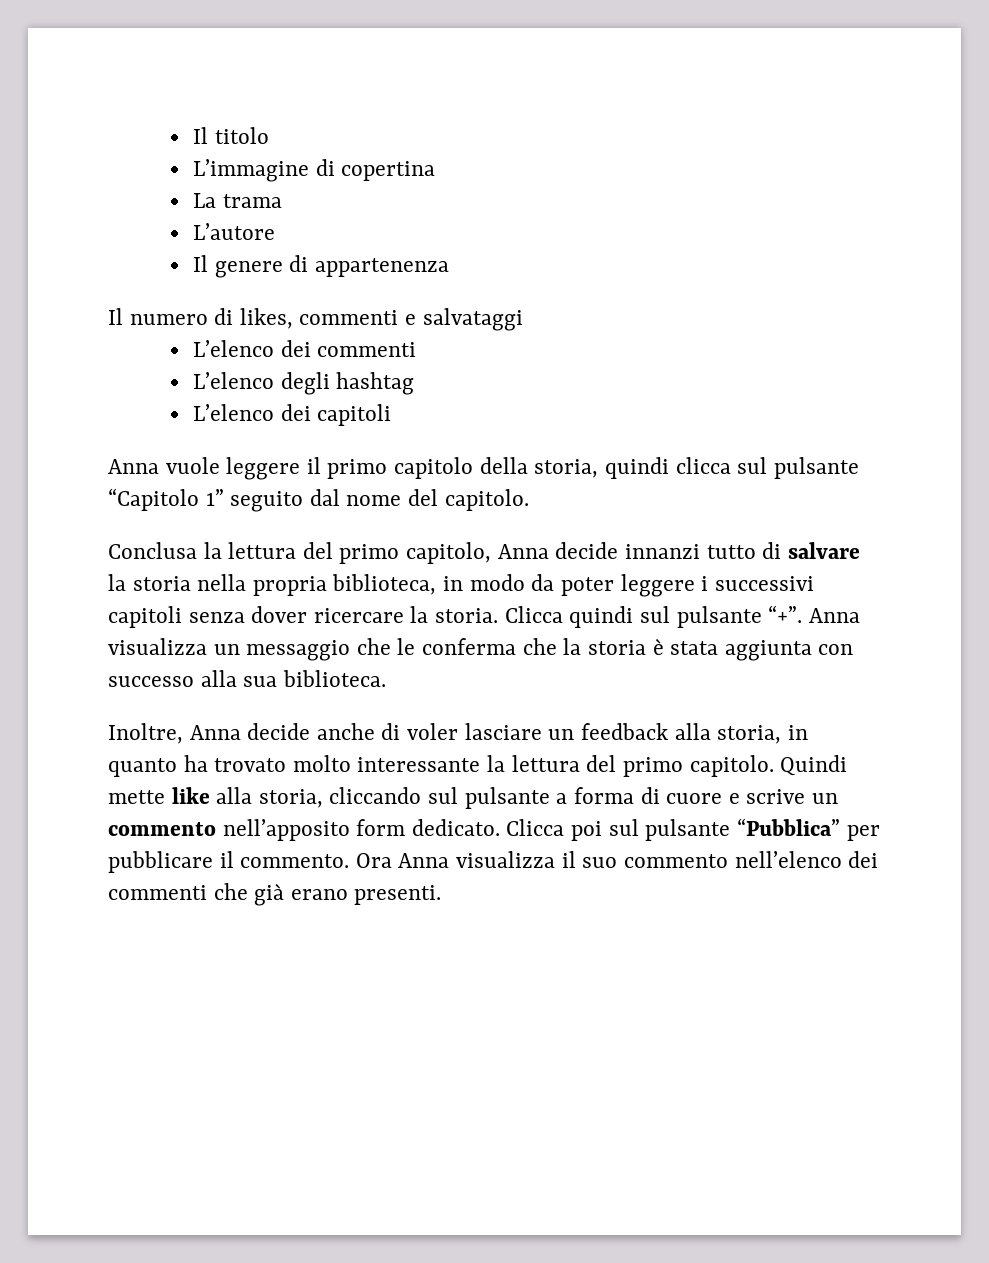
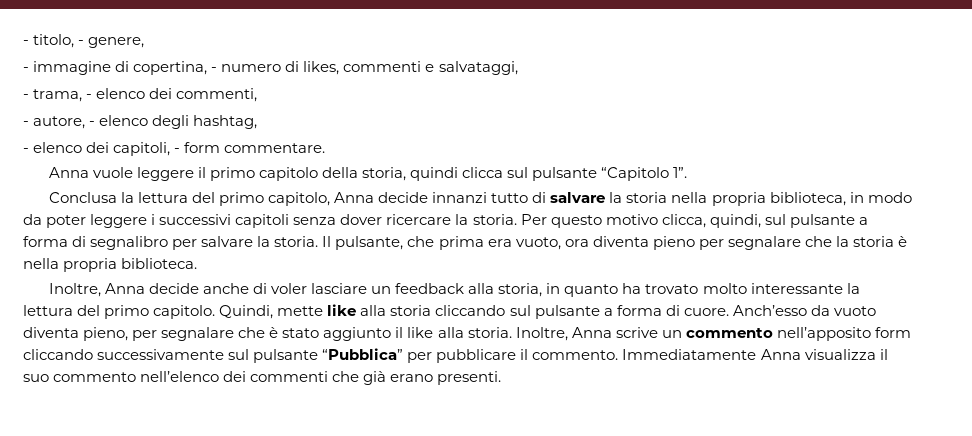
[193,127,269,144] [193,159,436,182] [193,193,282,208] [193,223,276,240] [193,255,449,278] [108,308,123,325] Il titolo // L’immagine di copertina // La trama // L’autore // Il genere di appartenenza // Il -> [23,34,145,48] [23,61,218,75] - titolo, - genere, // - immagine di copertina, -
[422,308,523,331] [193,340,417,357] [193,372,415,395] [193,404,392,426] salvataggi // L’elenco dei commenti // L’elenco degli hashtag // L’elenco dei capitoli -> [438,61,518,75] [23,88,258,102] [23,115,258,129] [23,142,326,156] salvataggi, // - trama, - elenco dei commenti, // - autore, - elenco degli hashtag, // - elenco dei capitoli, - form commentare.
[205,489,529,512] 1” seguito dal nome del capitolo. -> [673,167,688,178] 1”.
[504,605,860,628] [108,638,854,661] [108,670,278,687] Clicca quindi sul pulsante “+”. Anna visualizza un messaggio che le conferma che la storia è stata aggiunta con successo alla sua -> [520,214,868,228] [23,236,908,250] [23,258,118,272] Per questo motivo clicca, quindi, sul pulsante a forma di segnalibro per salvare la storia. Il pulsante, che prima era vuoto, ora diventa pieno per segnalare che la storia è nella propria
[780,755,848,776] Quindi -> [219,305,274,319] Quindi,
[258,789,323,808] storia, -> [390,305,432,316] storia
[666,793,740,804] cuore e -> [683,305,876,316] [23,327,612,341] cuore. Anch’esso da vuoto diventa pieno, per segnalare che è stato aggiunto il like alla storia. Inoltre, Anna
[411,819,603,841] dedicato. Clicca poi -> [23,349,225,360] cliccando successivamente
[355,853,392,868] Ora -> [622,349,757,360] Immediatamente

